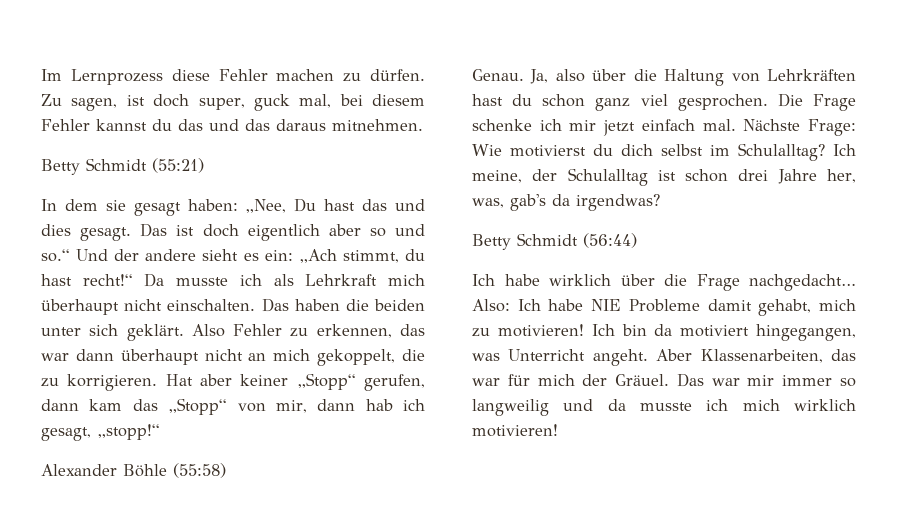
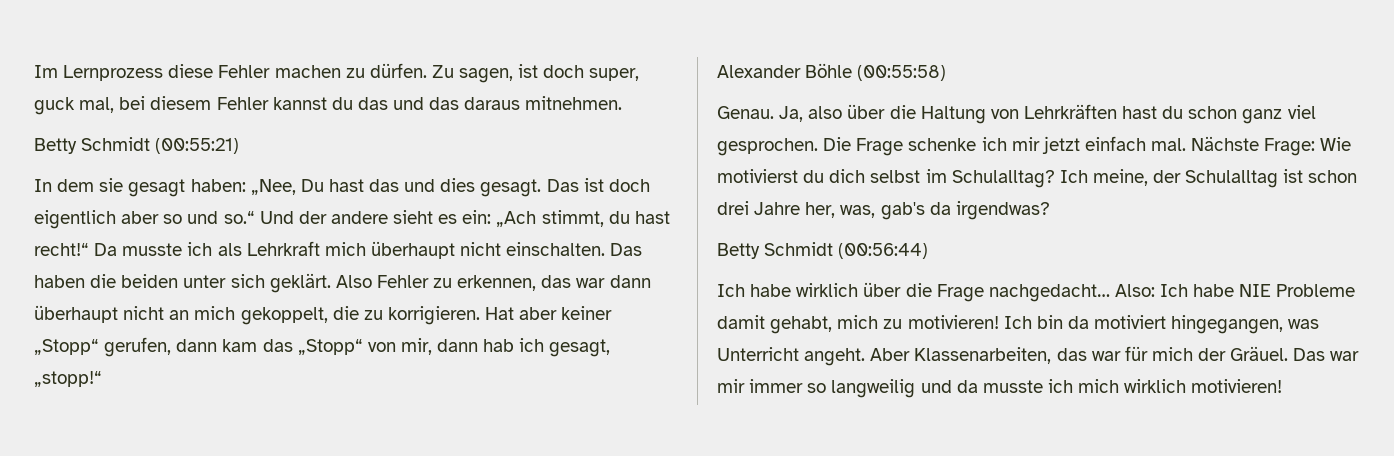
[152,158,204,173] (55:21) -> [155,138,240,154] (00:55:21)
[173,463,226,478] (55:58) -> [857,65,947,81] (00:55:58)
[583,233,637,248] (56:44) -> [838,243,929,259] (00:56:44)

